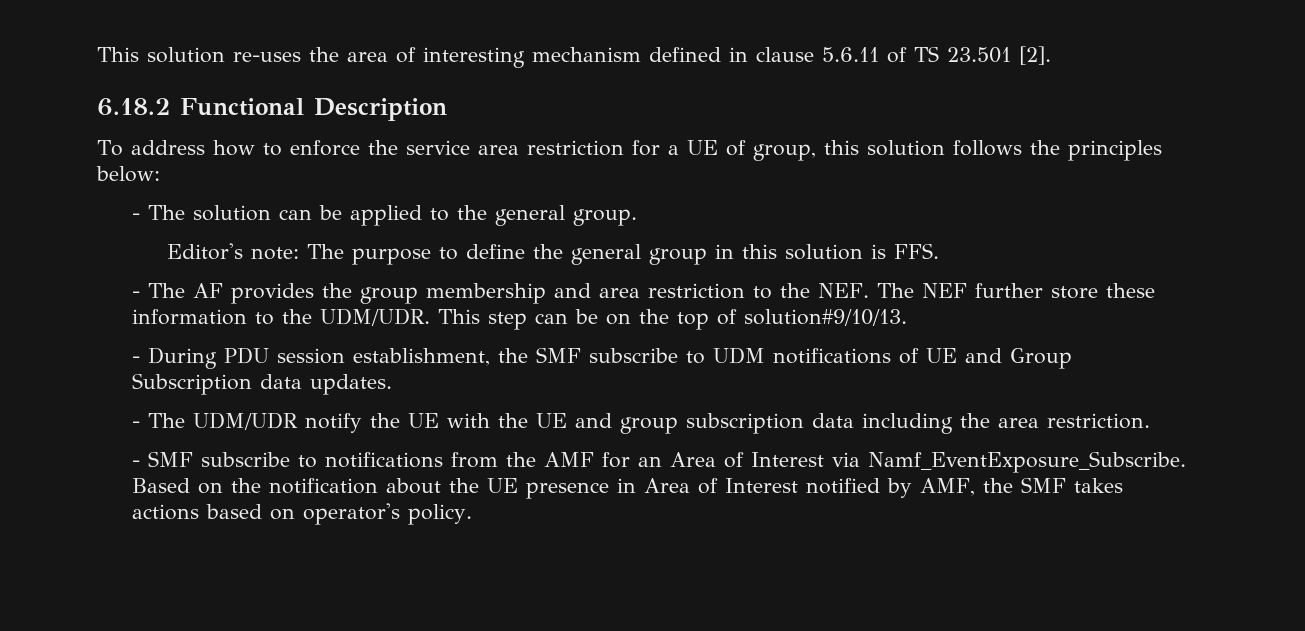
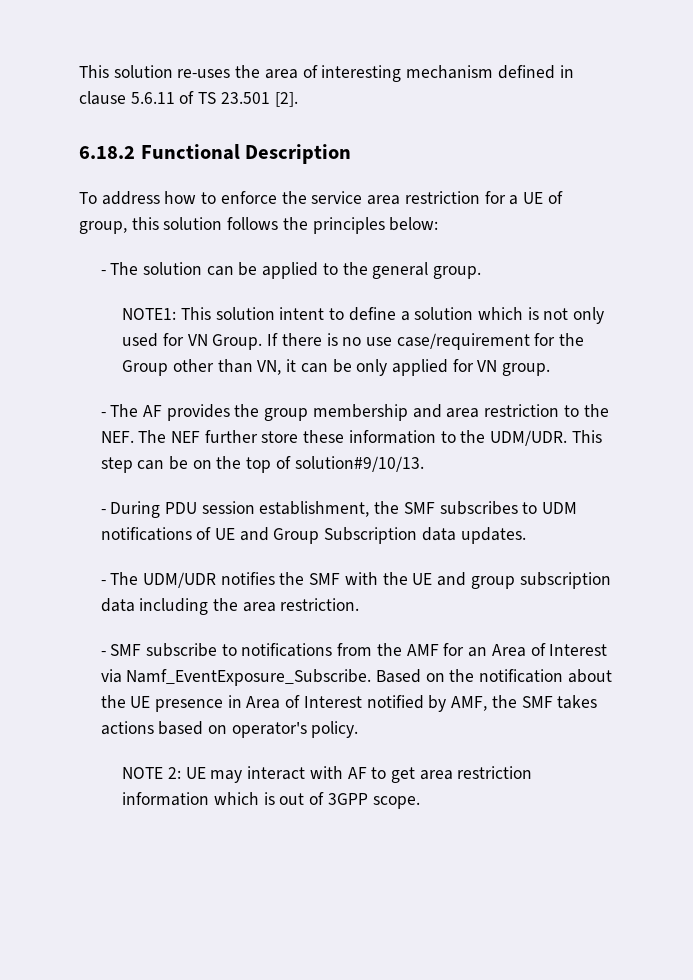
[166,243,939,265] Editor's note: The purpose to define the general group in this solution is FFS. -> [122,307,605,324] [122,333,585,350] [122,359,551,376] NOTE1: This solution intent to define a solution which is not only used for VN Group. If there is no use case/requirement for the Group other than VN, it can be only applied for VN group.
[588,348,678,363] subscribe -> [439,501,518,515] subscribes
[304,413,439,433] notify the UE -> [220,572,341,585] notifies the SMF
(472, 514) none -> [122,766,533,783] [122,792,420,809] // NOTE 2: UE may interact with AF to get area restriction information which is out of 3GPP scope.

